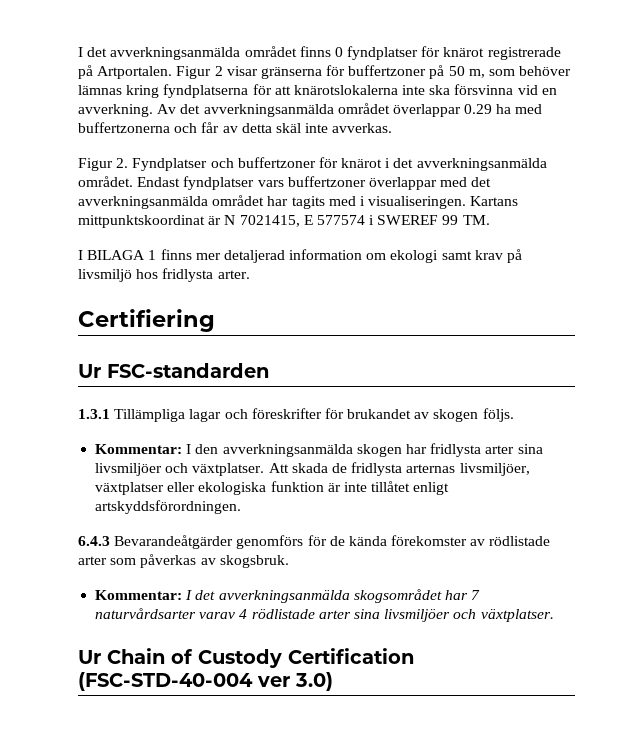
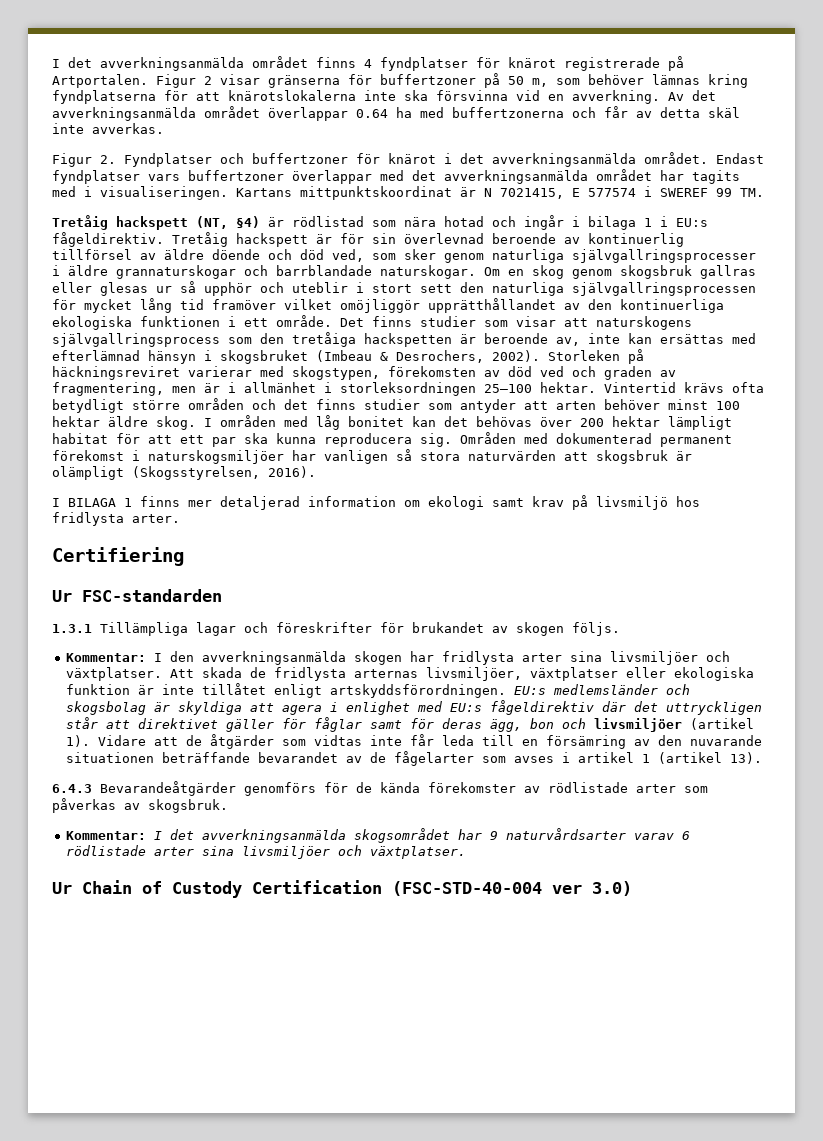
[334,47,343,57] 0 -> [364,59,372,68] 4
[464,104,493,114] 0.29 -> [356,109,388,118] 0.64
(490, 220) none -> [52,215,708,230] [52,232,684,247] [52,249,756,263] [52,265,756,279] [52,281,756,296] [52,298,724,313] [52,315,692,330] [52,332,756,347] [52,349,644,364] [52,366,676,380] [52,382,764,396] [52,398,740,413] [52,415,732,430] [52,432,732,447] [52,449,692,464] [52,466,316,480] // Tretåig hackspett (NT, §4) är rödlistad som nära hotad och ingår i bilaga 1 i EU:s fågeldirektiv. Tretåig hackspett är för sin överlevnad beroende av kontinuerlig tillförsel av äldre döende och död ved, som sker genom naturliga självgallringsprocesser i äldre grannaturskogar och barrblandade naturskogar. Om en skog genom skogsbruk gallras eller glesas ur så upphör och uteblir i stort sett den naturliga självgallringsprocessen för mycket lång tid framöver vilket omöjliggör upprätthållandet av den kontinuerliga ekologiska funktionen i ett område. Det finns studier som visar att naturskogens självgallringsprocess som den tretåiga hackspetten är beroende av, inte kan ersättas med efterlämnad hänsyn i skogsbruket (Imbeau & Desrochers, 2002). Storleken på häckningsreviret varierar med skogstypen, förekomsten av död ved och graden av fragmentering, men är i allmänhet i storleksordningen 25–100 hektar. Vintertid krävs ofta betydligt större områden och det finns studier som antyder att arten behöver minst 100 hektar äldre skog. I områden med låg bonitet kan det behövas över 200 hektar lämpligt habitat för att ett par ska kunna reproducera sig. Områden med dokumenterad permanent förekomst i naturskogsmiljöer har vanligen så stora naturvärden att skogsbruk är olämpligt (Skogsstyrelsen, 2016).
(242, 507) none -> [514,684,691,695] [66,700,763,715] [66,717,755,732] [66,734,763,749] [66,751,763,766] EU:s medlemsländer och skogsbolag är skyldiga att agera i enlighet med EU:s fågeldirektiv där det uttryckligen står att direktivet gäller för fåglar samt för deras ägg, bon och livsmiljöer (artikel 1). Vidare att de åtgärder som vidtas inte får leda till en försämring av den nuvarande situationen beträffande bevarandet av de fågelarter som avses i artikel 1 (artikel 13).
[471,590,481,600] 7 -> [490,831,499,840] 9
[239,609,248,619] 4 -> [682,831,691,840] 6

